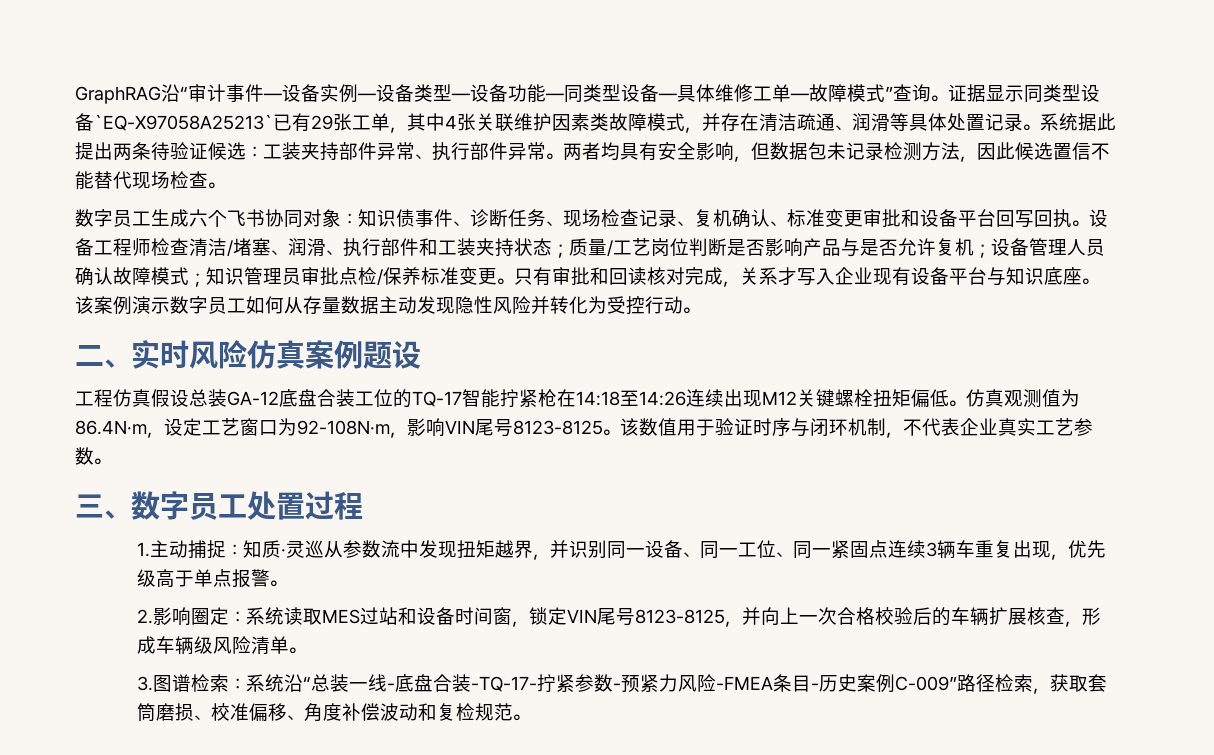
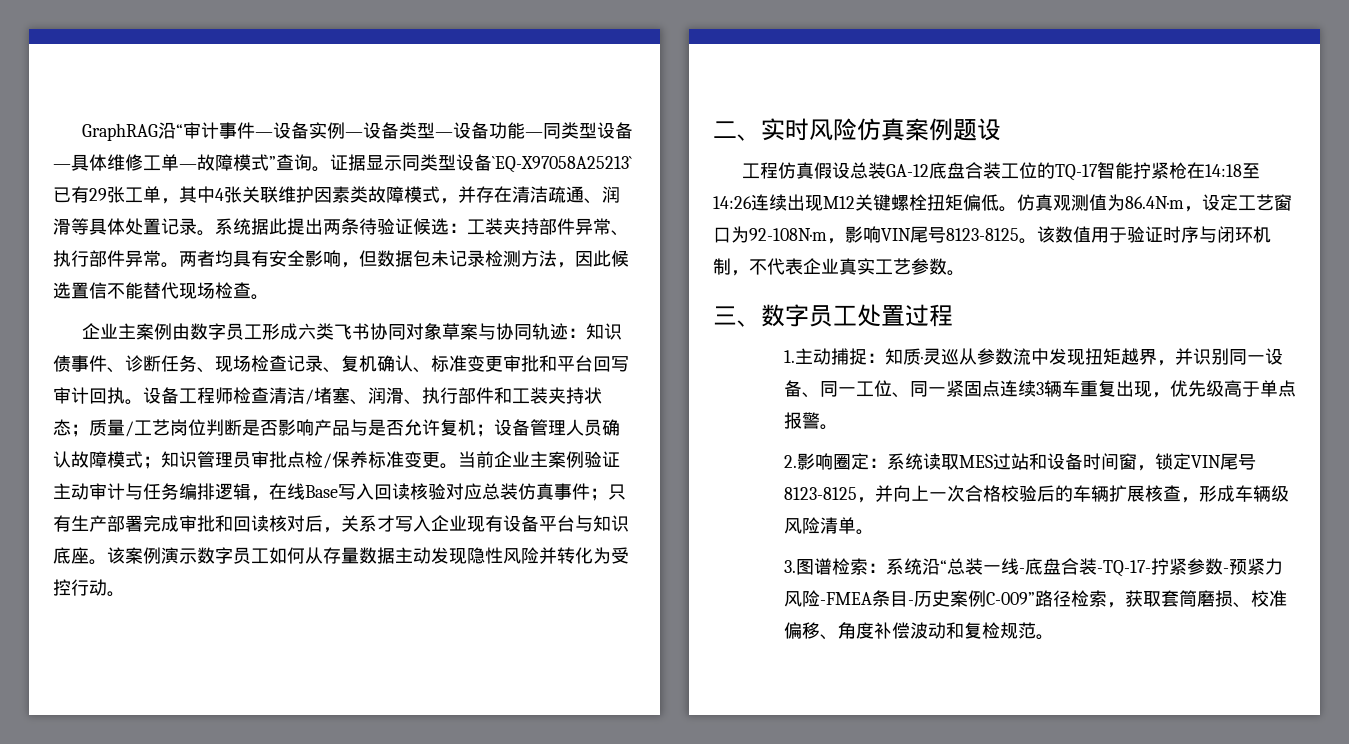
[75,209,341,228] 数字员工生成六个飞书协同对象 -> [82,323,569,340] 企业主案例由数字员工形成六类飞书协同对象草案与协同轨迹
[920,209,958,227] 设备 -> (557, 363) none
(1034, 219) none -> [53,387,89,404] 审计
[514,267,552,286] 只有 -> [458,451,620,468] [53,483,626,501] [53,515,179,532] 当前企业主案例验证主动审计与任务编排逻辑，在线Base写入回读核验对应总装仿真事件；只有生产部署完成
[685,267,723,285] 完成 -> [305,515,323,532] 后

